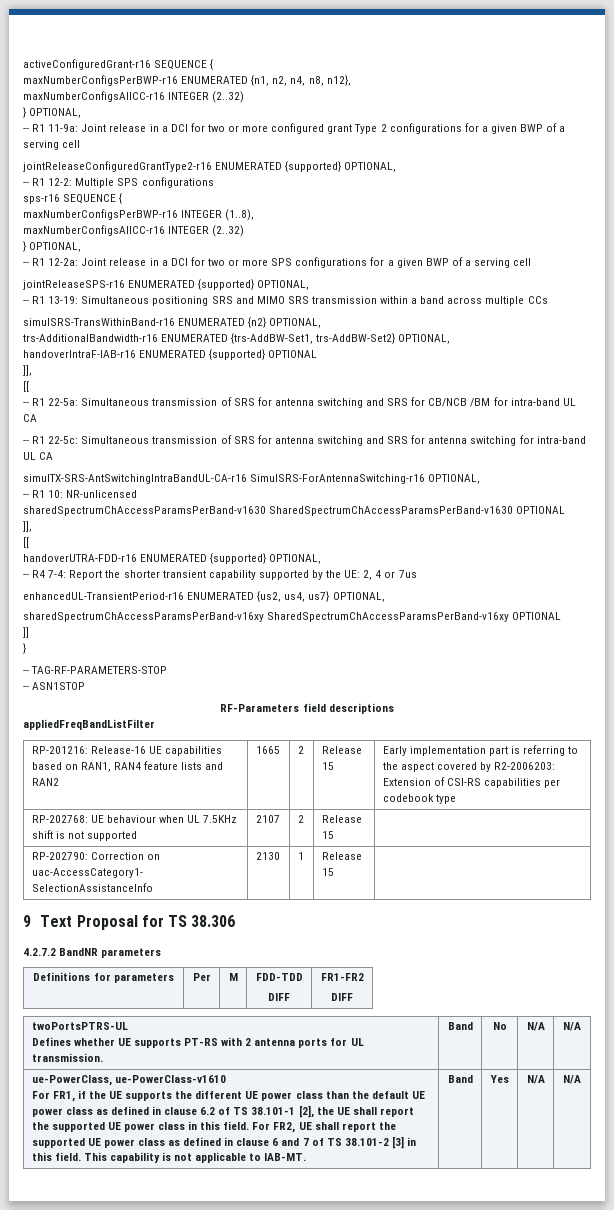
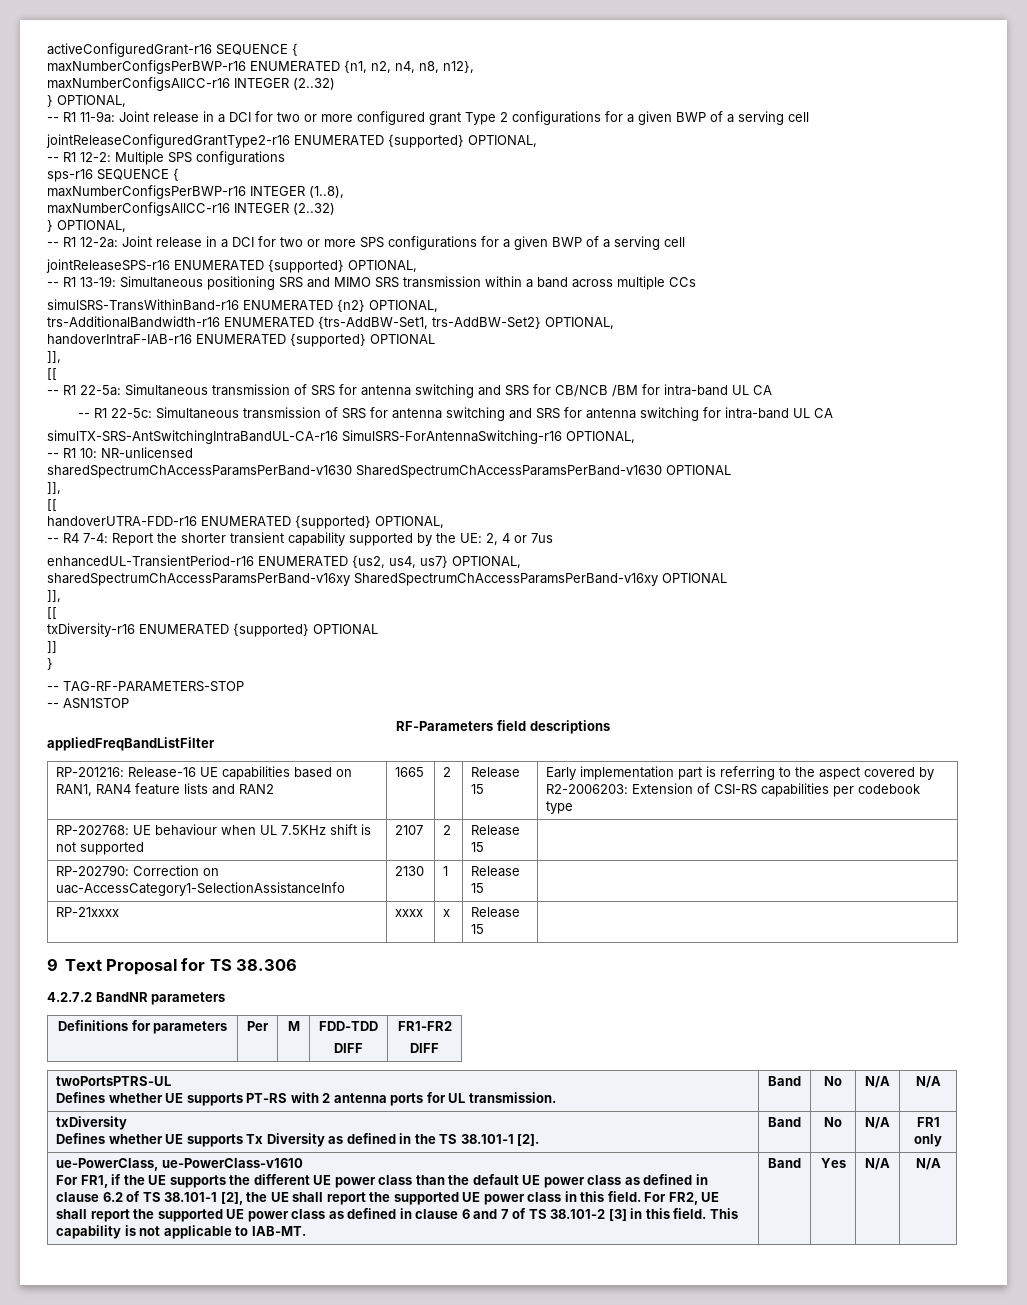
(562, 616) none -> [47,590,61,602] [47,607,57,619] [47,623,378,637] // ]], // [[ // txDiversity-r16 ENUMERATED {supported} OPTIONAL
(334, 872) none -> [56,907,120,917] [395,909,424,917] [443,909,451,917] [471,907,521,918] [471,924,485,934] // RP-21xxxx | xxxx | x | Release 15 |
(581, 1026) none -> [56,1116,128,1130] [56,1133,540,1147] [768,1117,801,1127] [824,1117,842,1127] [865,1117,890,1129] [916,1117,940,1127] [914,1134,942,1147] // txDiversity // Defines whether UE supports Tx Diversity as defined in the TS 38.101-1 [2]. | Band | No | N/A | FR1 only

